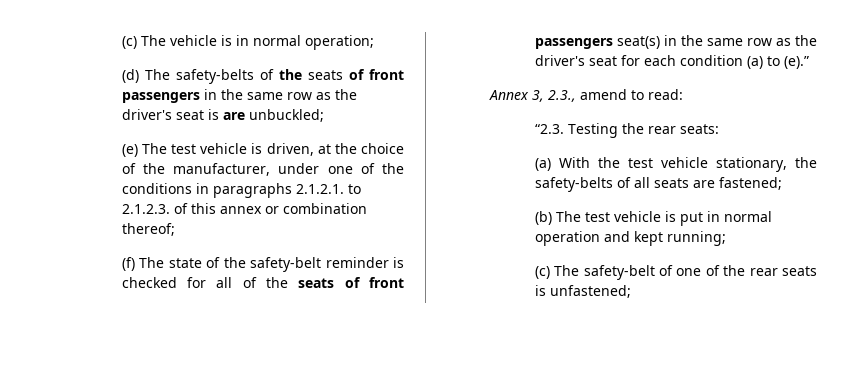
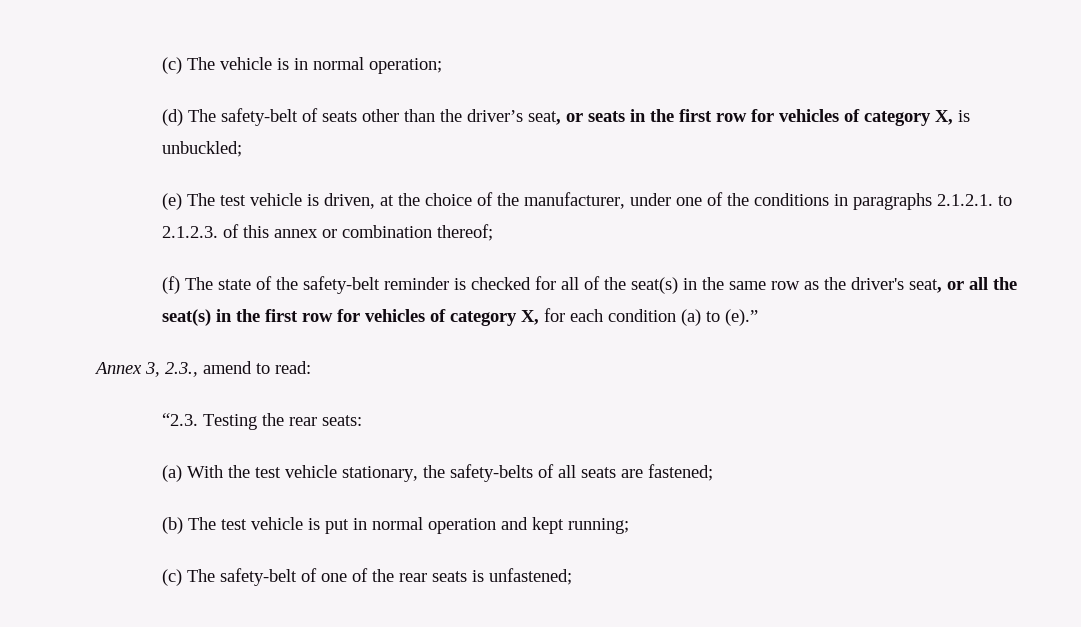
[175,69,405,84] [121,89,357,103] [121,109,245,120] safety-belts of the seats of front passengers in the same row as the driver's seat is are -> [221,108,971,126] safety-belt of seats other than the driver’s seat, or seats in the first row for vehicles of category X, is
[298,277,404,288] [534,38,613,49] seats of front passengers -> (627, 283) none
[588,56,617,66] seat -> [909,277,1018,293] [162,309,540,326] seat, or all the seat(s) in the first row for vehicles of category X,

